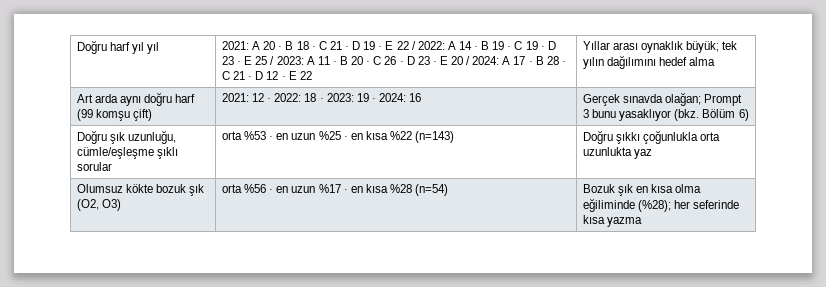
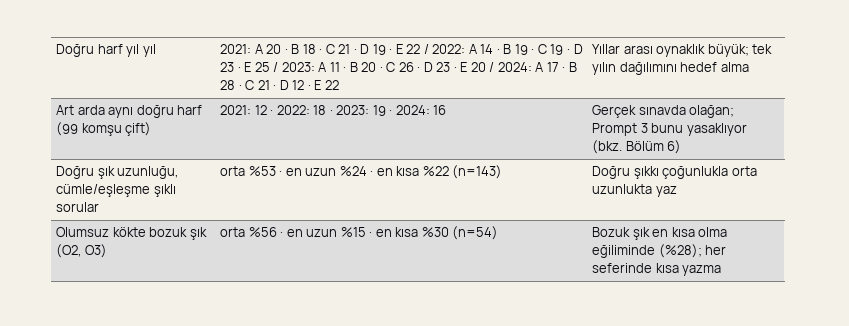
[318,131,341,140] %25 -> [339,166,367,176] %24
[318,184,412,193] %17 · en kısa %28 -> [340,227,449,237] %15 · en kısa %30

